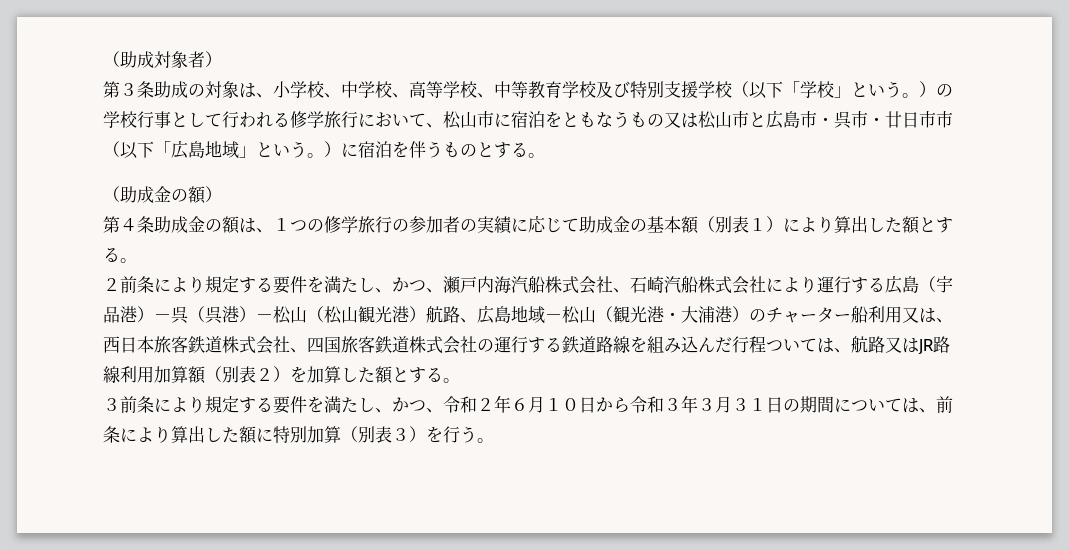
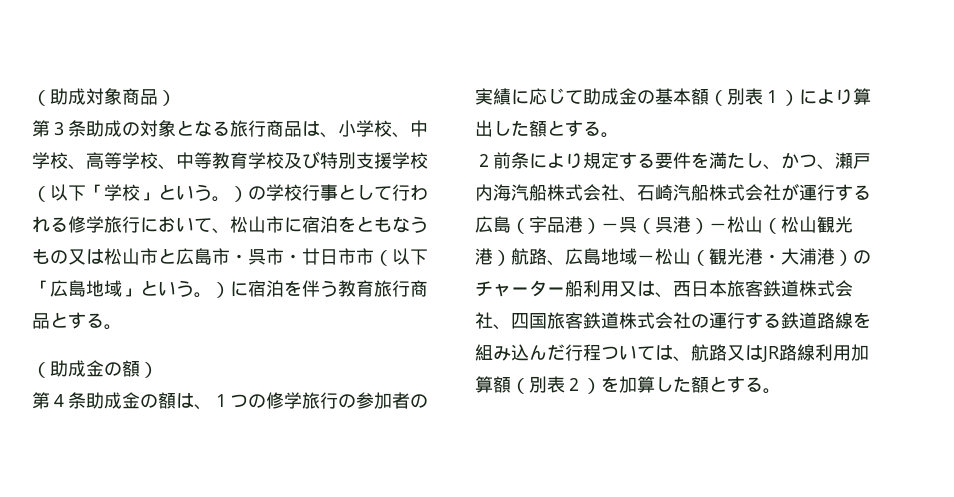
[188,51,205,68] 者 -> [122,88,158,105] 商品
(239, 89) none -> [176,120,302,137] となる旅行商品
[443,142,477,157] もの -> [338,280,428,297] [32,313,50,329] 教育旅行商品
[766,276,817,293] により -> [781,183,799,201] が
[103,395,953,414] [103,426,494,444] // ３前条により規定する要件を満たし、かつ、令和２年６月１０日から令和３年３月３１日の期間については、前条により算出した額に特別加算（別表３）を行う。 -> (781, 391) none

